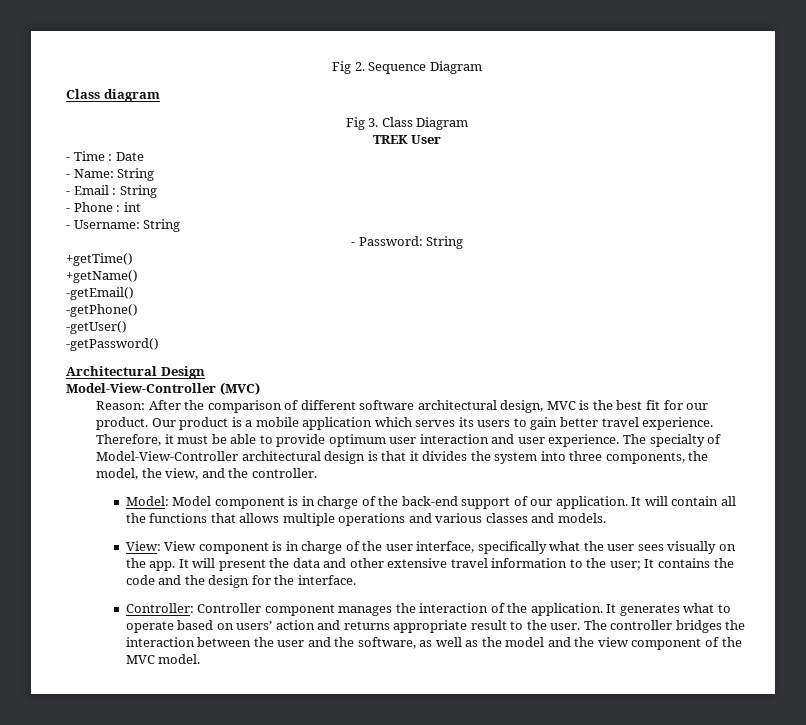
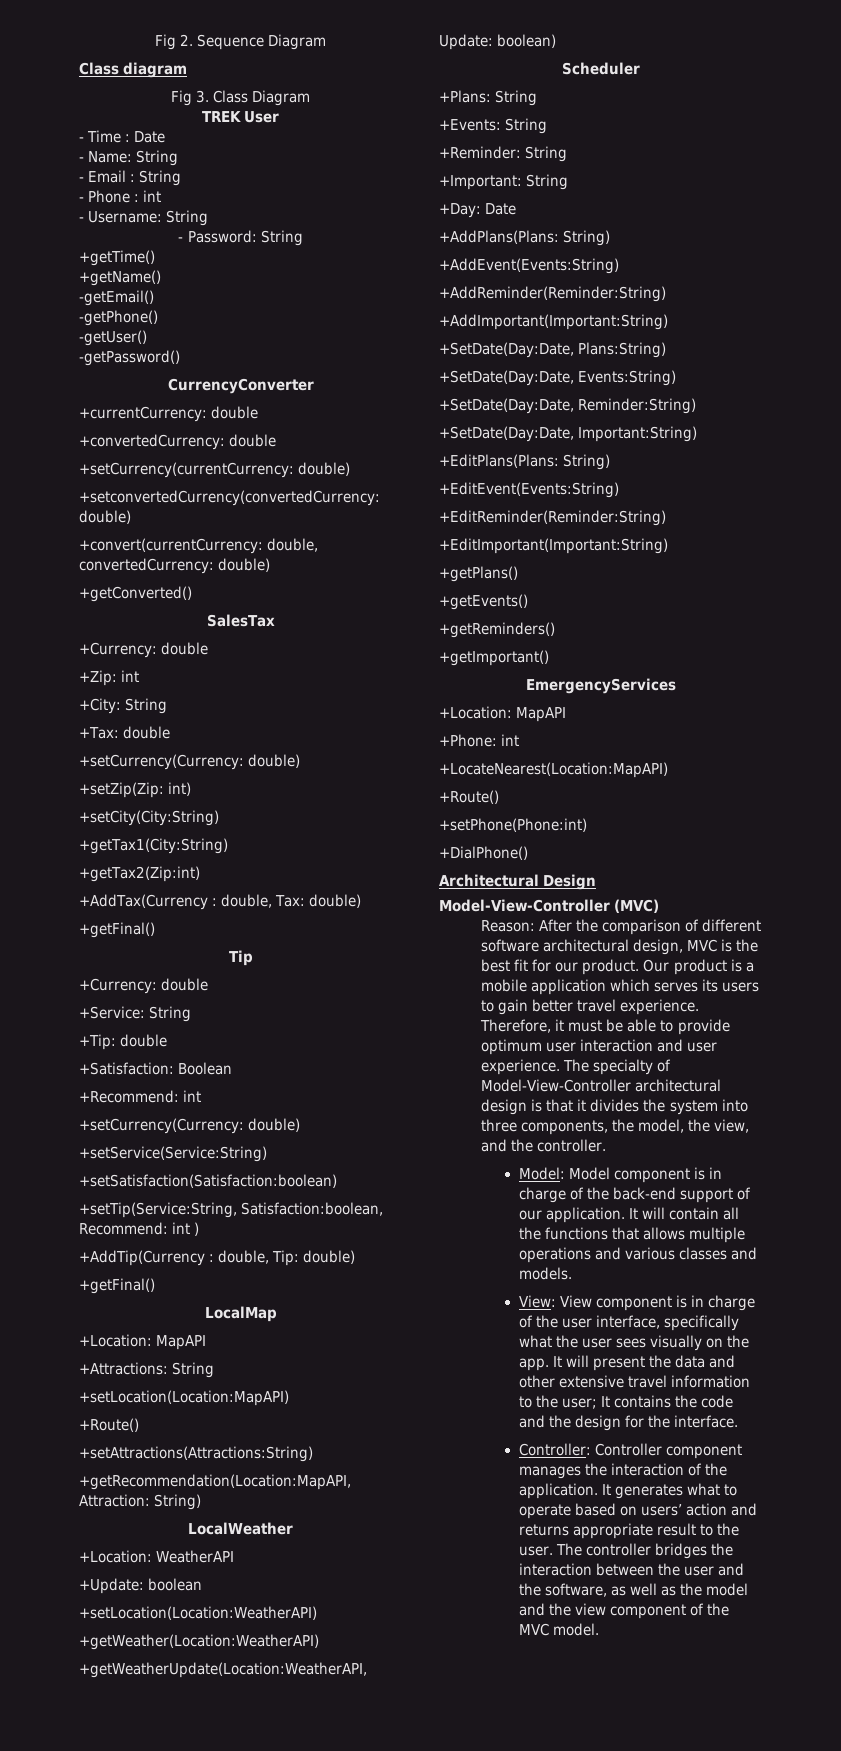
(159, 344) none -> [167,378,314,394] [79,406,259,422] [79,434,277,450] [79,462,351,478] [79,490,380,506] [79,510,131,524] [79,538,319,554] [79,558,271,574] [79,586,192,602] [206,614,275,627] [79,642,209,658] [79,670,140,686] [79,698,168,714] [79,726,171,739] [79,754,301,770] [79,782,192,798] [79,810,219,826] [79,838,228,854] [79,866,200,882] [79,894,362,910] [79,922,155,938] [228,950,253,966] [79,978,209,994] [79,1006,192,1022] [79,1034,168,1050] [79,1062,233,1075] [79,1090,202,1103] [79,1118,301,1134] [79,1146,267,1162] [79,1174,337,1188] [79,1202,384,1218] [79,1222,200,1236] [79,1250,356,1266] [79,1278,155,1294] [204,1306,277,1322] [79,1334,207,1350] [79,1362,215,1378] [79,1390,289,1406] [79,1418,139,1432] [79,1446,313,1462] [79,1474,351,1490] [79,1494,202,1510] [188,1522,293,1535] [79,1550,235,1563] [79,1578,203,1594] [79,1606,317,1620] [79,1634,319,1650] [79,1662,367,1678] [439,34,557,50] [561,62,640,75] [439,90,538,106] [439,118,548,134] [439,146,568,162] [439,174,569,190] [439,203,517,218] [439,230,611,246] [439,258,619,274] [439,286,666,302] [439,314,668,330] [439,342,667,358] [439,370,677,386] [439,398,697,414] [439,426,698,442] [439,454,611,470] [439,482,619,498] [439,510,666,526] [439,538,668,554] [439,566,518,582] [439,594,528,610] [439,622,555,638] [439,650,549,666] [525,678,676,694] [439,706,567,722] [439,734,520,747] [439,762,668,778] [439,790,499,804] [439,818,587,832] [439,846,528,860] // CurrencyConverter // +currentCurrency: double // +convertedCurrency: double // +setCurrency(currentCurrency: double) // +setconvertedCurrency(convertedCurrency: double) // +convert(currentCurrency: double, convertedCurrency: double) // +getConverted() // SalesTax // +Currency: double // +Zip: int // +City: String // +Tax: double // +setCurrency(Currency: double) // +setZip(Zip: int) // +setCity(City:String) // +getTax1(City:String) // +getTax2(Zip:int) // +AddTax(Currency : double, Tax: double) // +getFinal() // Tip // +Currency: double // +Service: String // +Tip: double // +Satisfaction: Boolean // +Recommend: int // +setCurrency(Currency: double) // +setService(Service:String) // +setSatisfaction(Satisfaction:boolean) // +setTip(Service:String, Satisfaction:boolean, Recommend: int ) // +AddTip(Currency : double, Tip: double) // +getFinal() // LocalMap // +Location: MapAPI // +Attractions: String // +setLocation(Location:MapAPI) // +Route() // +setAttractions(Attractions:String) // +getRecommendation(Location:MapAPI, Attraction: String) // LocalWeather // +Location: WeatherAPI // +Update: boolean // +setLocation(Location:WeatherAPI) // +getWeather(Location:WeatherAPI) // +getWeatherUpdate(Location:WeatherAPI, Update: boolean) // Scheduler // +Plans: String // +Events: String // +Reminder: String // +Important: String // +Day: Date // +AddPlans(Plans: String) // +AddEvent(Events:String) // +AddReminder(Reminder:String) // +AddImportant(Important:String) // +SetDate(Day:Date, Plans:String) // +SetDate(Day:Date, Events:String) // +SetDate(Day:Date, Reminder:String) // +SetDate(Day:Date, Important:String) // +EditPlans(Plans: String) // +EditEvent(Events:String) // +EditReminder(Reminder:String) // +EditImportant(Important:String) // +getPlans() // +getEvents() // +getReminders() // +getImportant() // EmergencyServices // +Location: MapAPI // +Phone: int // +LocateNearest(Location:MapAPI) // +Route() // +setPhone(Phone:int) // +DialPhone()

